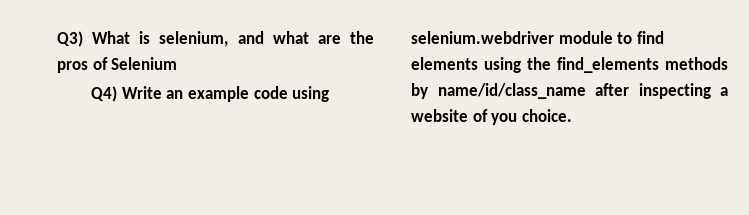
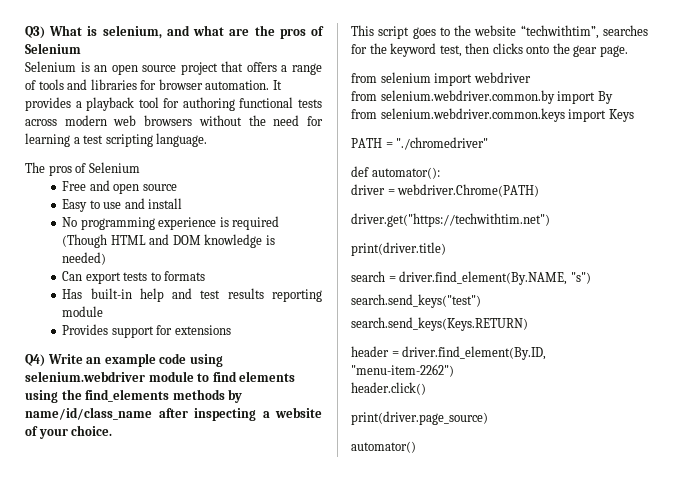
(178, 63) none -> [25,61,323,75] [25,79,282,90] [25,97,322,111] [25,115,324,126] [25,133,208,147] [25,162,140,176] [62,180,177,194] [62,198,183,212] [62,216,280,230] [62,234,275,248] [62,252,107,265] [62,271,206,284] [62,288,322,302] [62,306,104,317] [62,324,231,338] // Selenium is an open source project that offers a range of tools and libraries for browser automation. It provides a playback tool for authoring functional tests across modern web browsers without the need for learning a test scripting language. // The pros of Selenium // Free and open source // Easy to use and install // No programming experience is required (Though HTML and DOM knowledge is needed) // Can export tests to formats // Has built-in help and test results reporting module // Provides support for extensions
[491,113,518,125] you -> [38,428,68,439] your
(572, 115) none -> [351,25,648,39] [351,43,628,57] [351,72,531,86] [351,90,613,104] [351,108,634,122] [351,137,489,150] [351,166,440,179] [351,184,540,197] [351,213,550,227] [351,242,446,256] [351,271,591,285] [351,294,481,308] [351,317,528,331] [351,346,547,360] [351,364,454,377] [351,382,426,395] [351,411,488,425] [351,441,416,453] // This script goes to the website “techwithtim”, searches for the keyword test, then clicks onto the gear page. // from selenium import webdriver // from selenium.webdriver.common.by import By // from selenium.webdriver.common.keys import Keys // PATH = "./chromedriver" // def automator(): // driver = webdriver.Chrome(PATH) // driver.get("https://techwithtim.net") // print(driver.title) // search = driver.find_element(By.NAME, "s") // search.send_keys("test") // search.send_keys(Keys.RETURN) // header = driver.find_element(By.ID, "menu-item-2262") // header.click() // print(driver.page_source) // automator()

